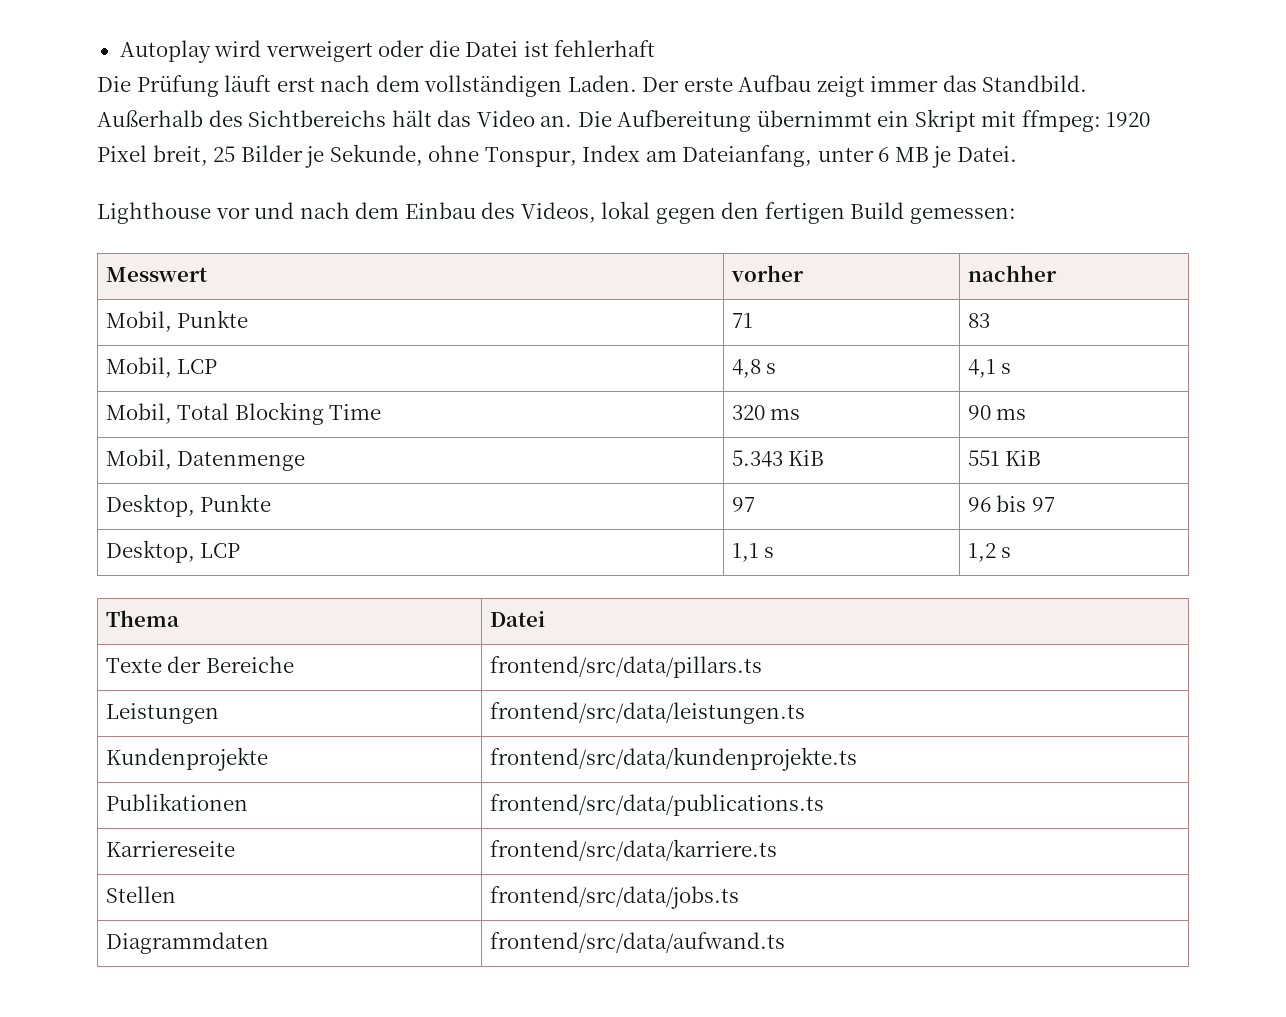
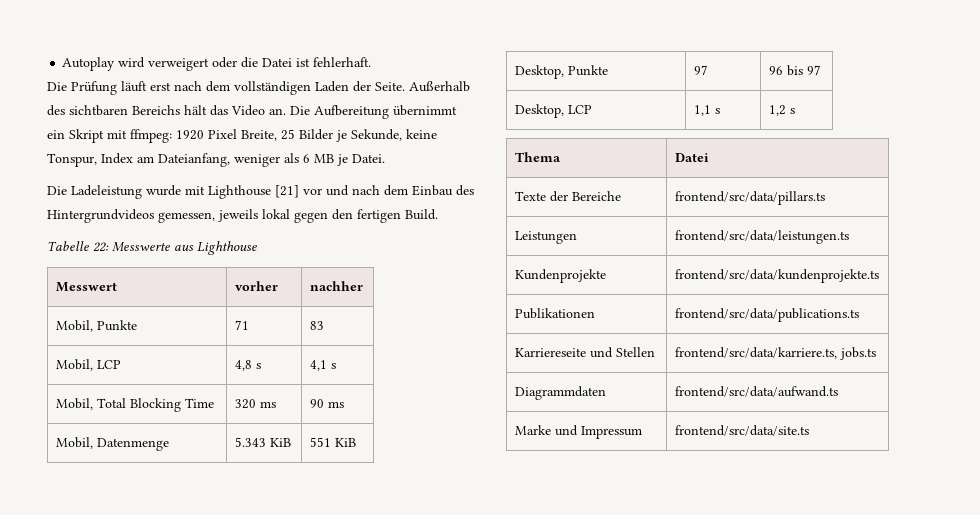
[554,40,656,57] fehlerhaft -> [313,57,372,67] fehlerhaft.
[567,75,1088,97] [97,110,387,127] Laden. Der erste Aufbau zeigt immer das Standbild. Außerhalb des Sichtbereichs -> [315,81,470,92] [47,105,180,116] Laden der Seite. Außerhalb des sichtbaren Bereichs
[152,145,208,166] breit, -> [241,130,277,141] Breite,
[428,145,480,162] ohne -> [406,129,437,139] keine
[817,147,874,162] unter -> [234,153,299,167] weniger als
[97,202,211,224] Lighthouse -> [47,185,299,199] Die Ladeleistung wurde mit Lighthouse [21]
[520,202,596,223] Videos, -> [47,209,258,223] Hintergrundvideos gemessen, jeweils
[850,202,1016,224] Build gemessen: -> [405,209,438,220] [47,241,257,255] Build. // Tabelle 22: Messwerte aus Lighthouse
[489,839,777,861] | frontend/src/data/karriere.ts // -> [589,347,613,358] und
[489,886,739,909] frontend/src/data/jobs.ts -> [674,347,876,360] frontend/src/data/karriere.ts, jobs.ts
(785, 942) none -> [514,425,642,439] [674,425,809,436] // Marke und Impressum | frontend/src/data/site.ts

